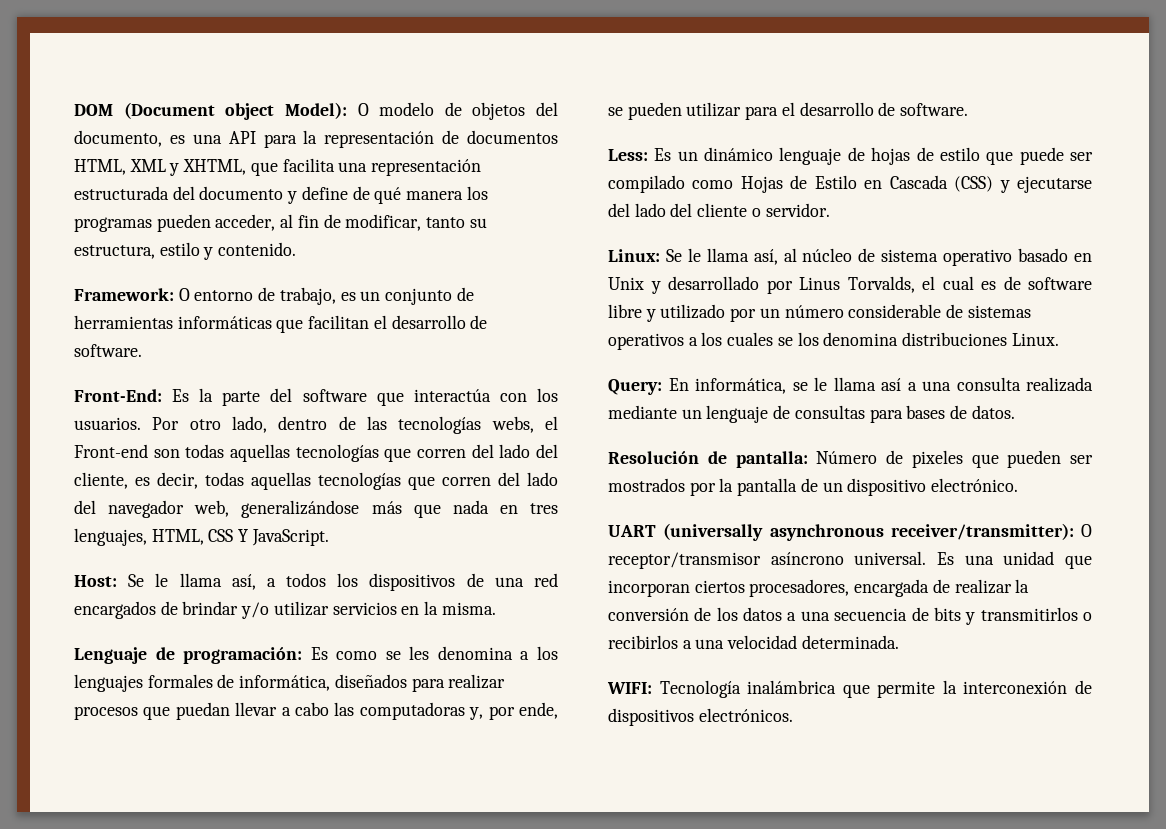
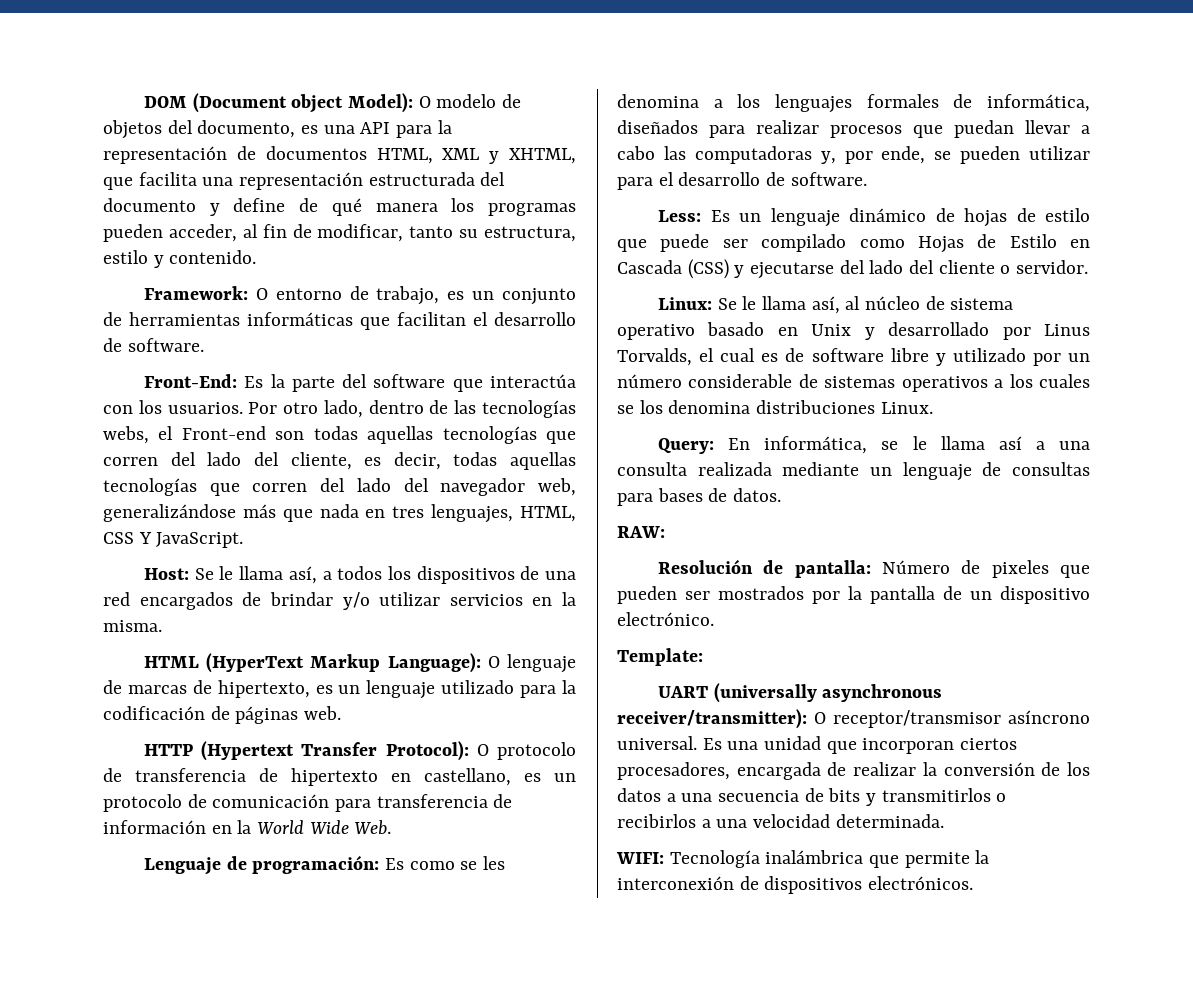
(496, 608) none -> [144,653,576,673] [103,680,577,699] [103,706,342,724] [144,741,576,761] [103,768,576,786] [103,794,513,812] [103,820,392,835] // HTML (HyperText Markup Language): O lenguaje de marcas de hipertexto, es un lenguaje utilizado para la codificación de páginas web. // HTTP (Hypertext Transfer Protocol): O protocolo de transferencia de hipertexto en castellano, es un protocolo de comunicación para transferencia de información en la World Wide Web.
[704,147,842,165] dinámico lenguaje -> [770,208,927,227] lenguaje dinámico
(1015, 412) none -> [617,526,665,538] // RAW:
(1019, 485) none -> [617,648,703,666] // Template:

